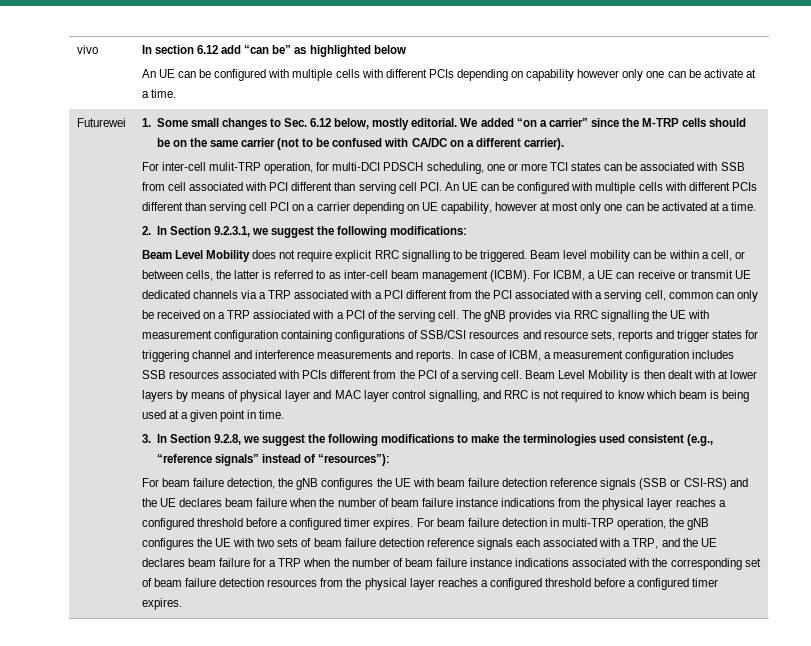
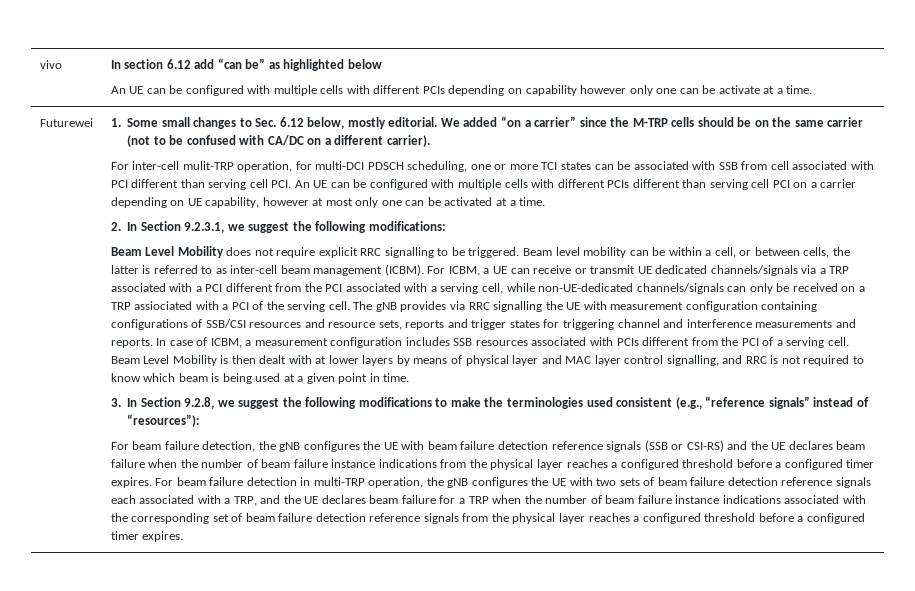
[192,290,238,299] channels -> [710,265,798,276] channels/signals
[668,292,713,299] common -> [506,283,724,294] while non-UE-dedicated channels/signals
[267,579,318,587] resources -> [369,513,459,524] reference signals

